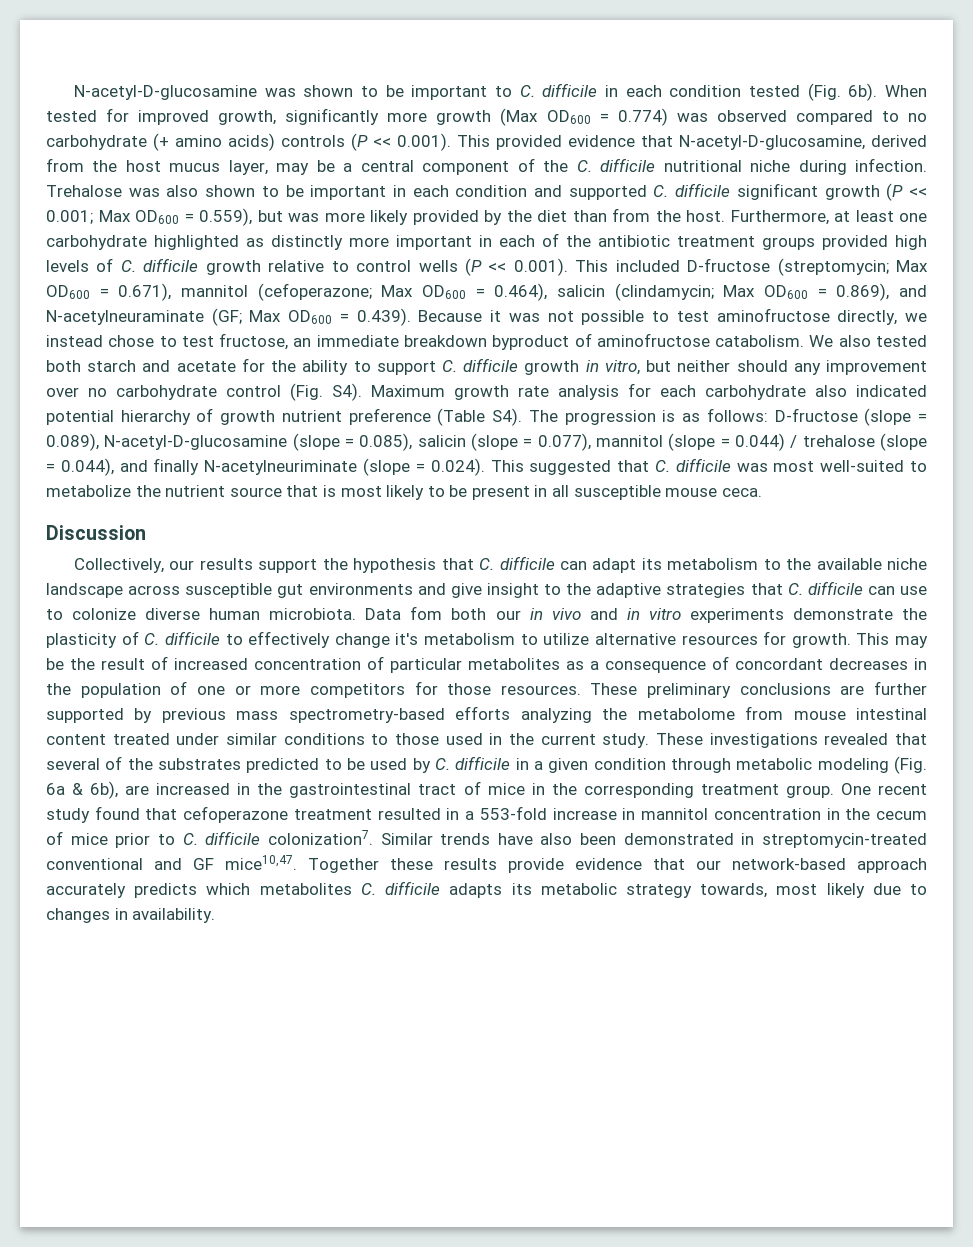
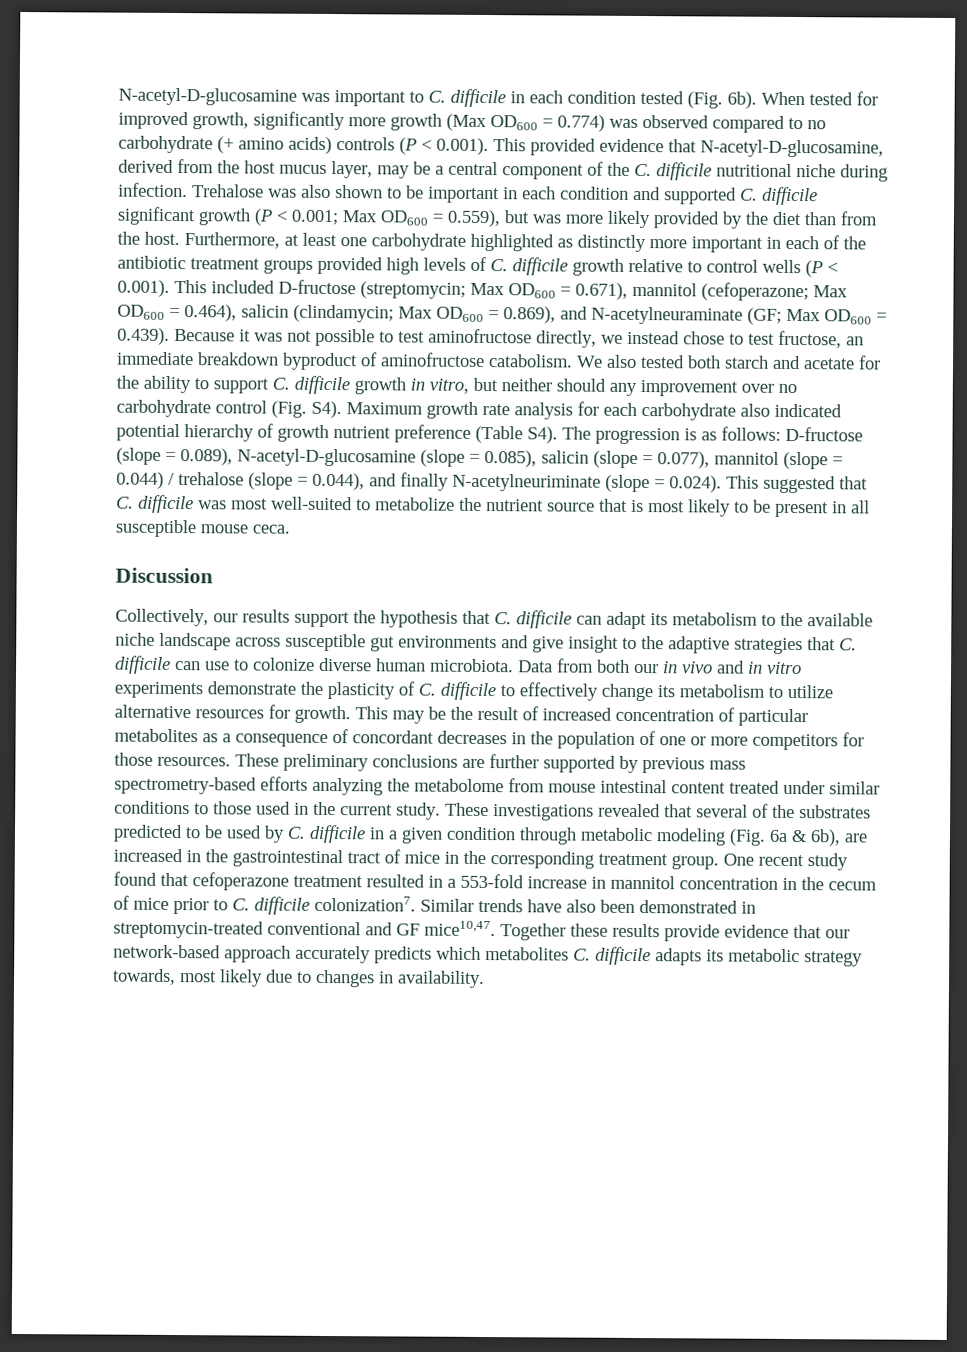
[303,85,404,97] shown to be -> (330, 97) none
[373,138,391,147] << -> [421,139,432,151] <
[909,188,928,197] << -> [276,210,288,222] <
[488,263,507,272] << -> [827,262,838,274] <
[410,606,443,620] fom -> [557,658,594,673] from
[395,633,419,645] it's -> [657,685,675,698] its

